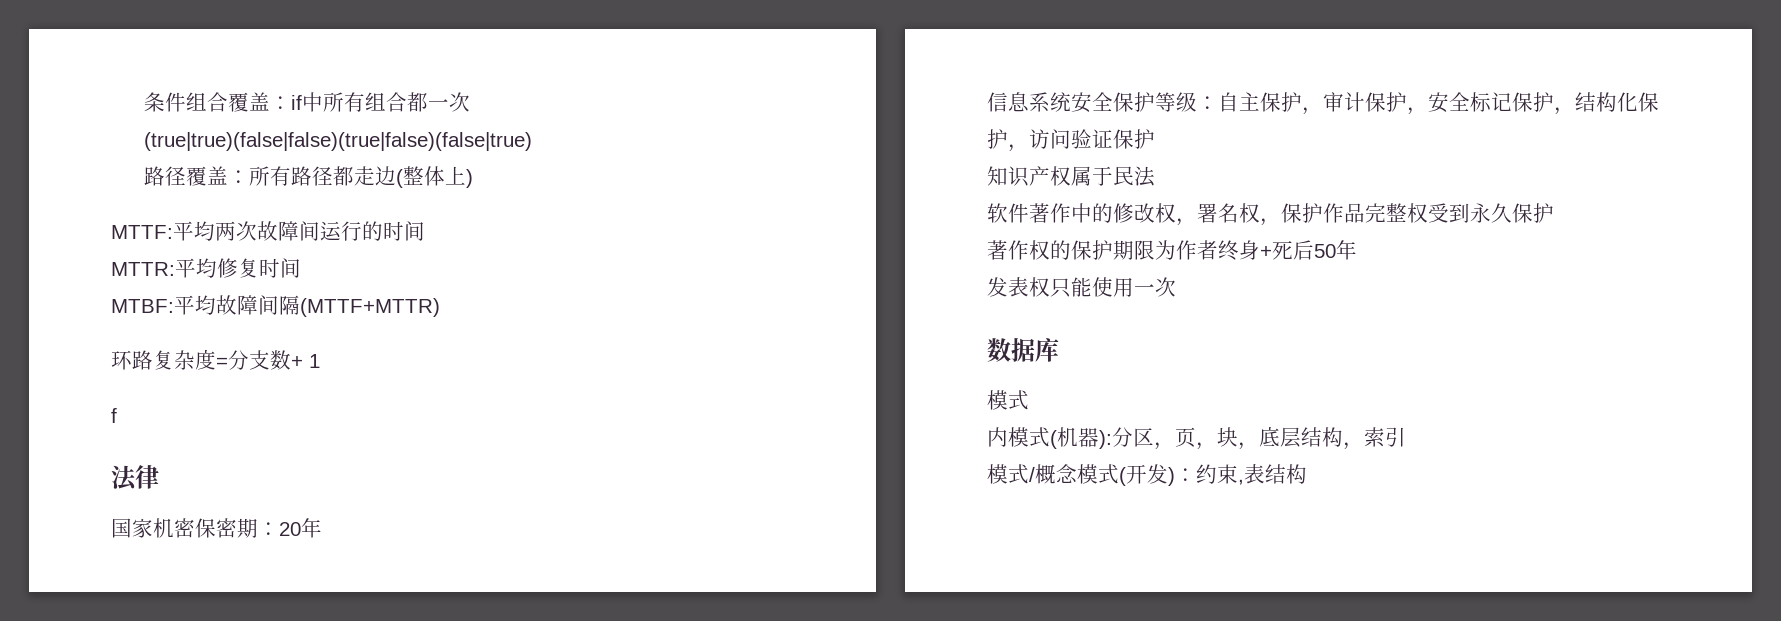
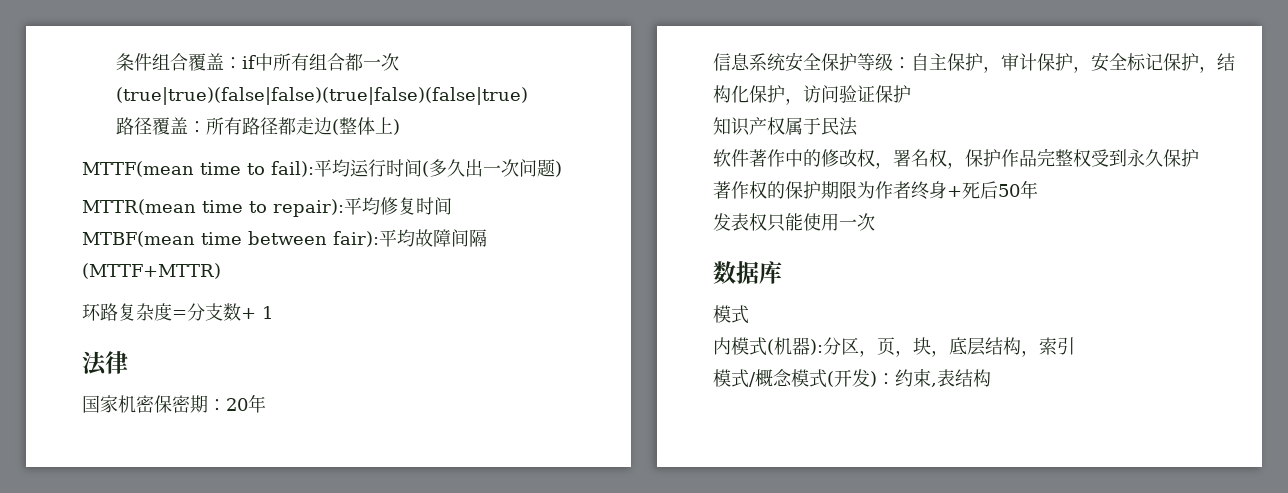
[111,221,425,241] [111,262,175,276] MTTF:平均两次故障间运行的时间 // MTTR: -> [82,159,562,177] [82,199,344,217] MTTF(mean time to fail):平均运行时间(多久出一次问题) // MTTR(mean time to repair):
[111,299,174,313] MTBF: -> [82,231,379,247] MTBF(mean time between fair):
[111,408,117,423] // f -> (273, 312) none

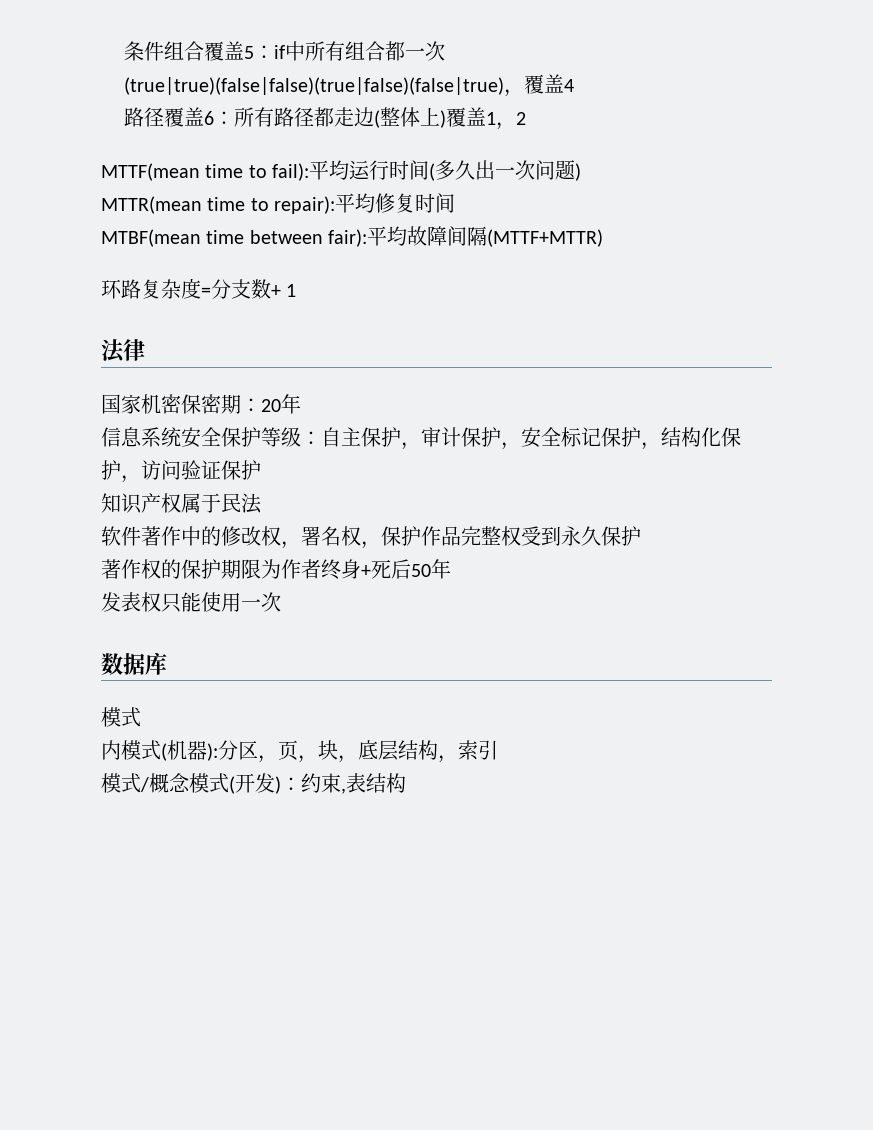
(224, 61) none -> [244,46,255,59] 5
(528, 96) none -> [504,74,575,97] ，覆盖4
(188, 125) none -> [204,111,215,125] 6
(400, 127) none -> [446,107,527,130] 覆盖1，2

